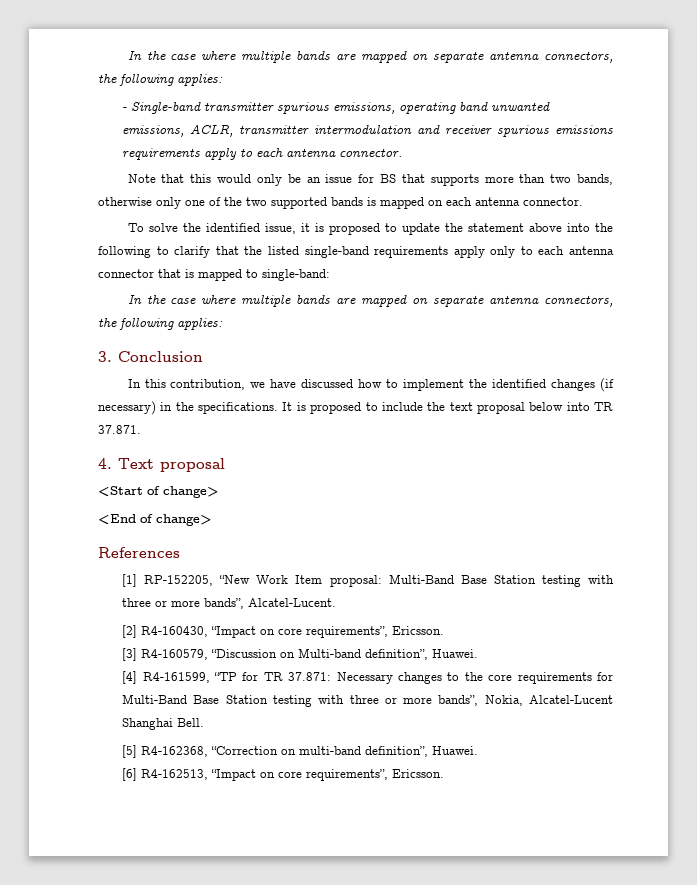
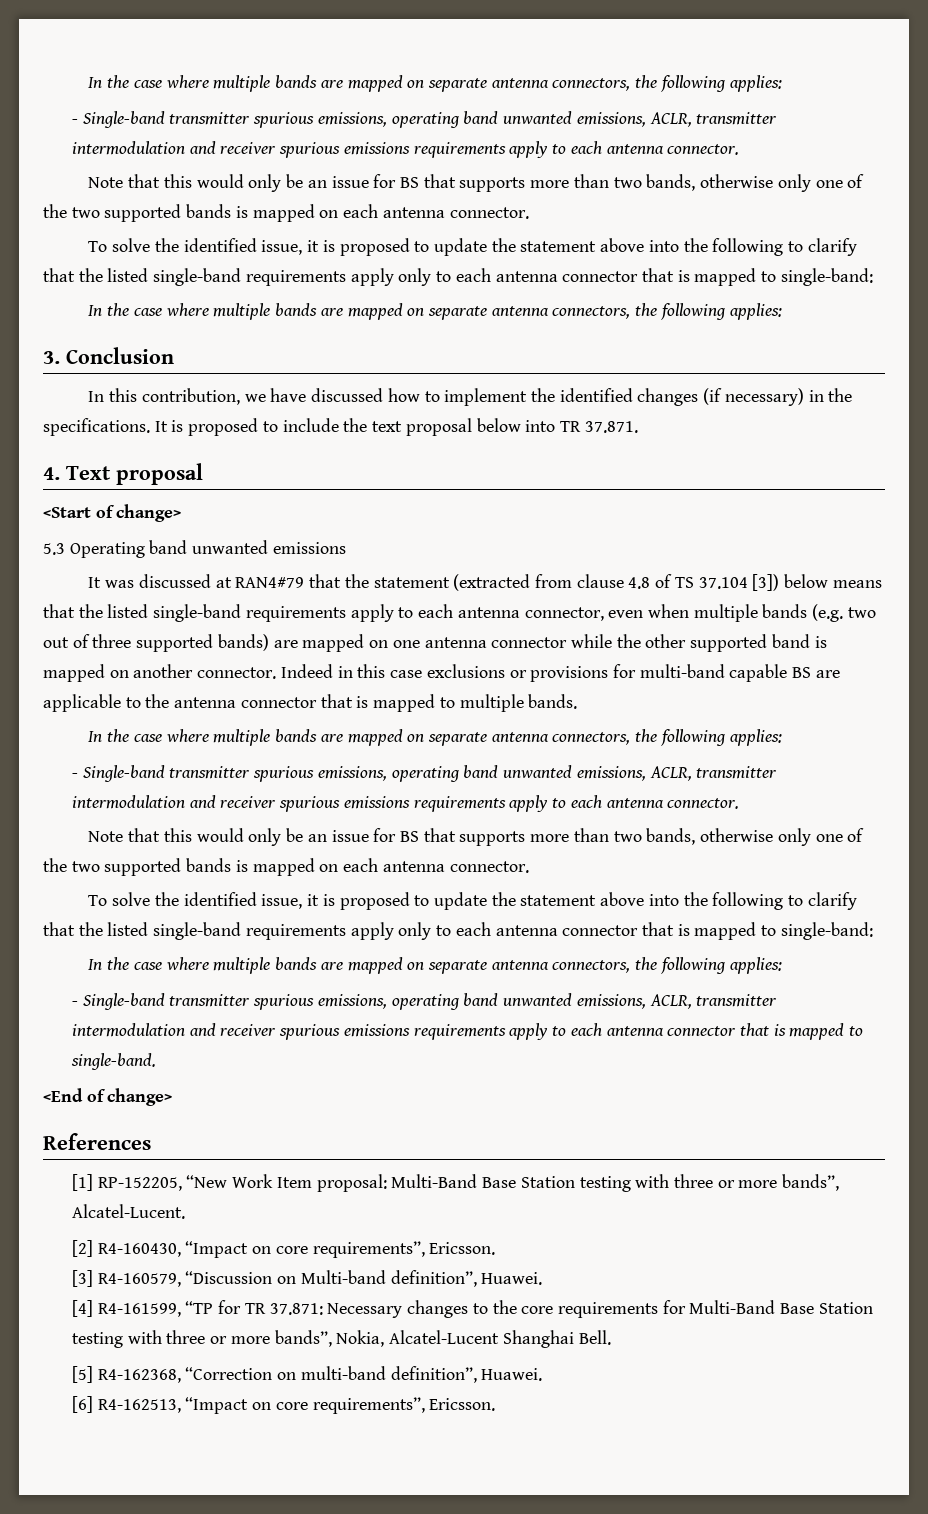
(219, 492) none -> [43,540,346,558] [88,574,882,591] [43,604,876,622] [43,634,827,652] [43,664,840,682] [43,694,578,712] [88,729,782,746] [71,765,778,782] [71,795,740,812] [88,828,865,846] [43,858,529,876] [88,892,857,910] [43,922,873,940] [88,957,782,974] [71,993,778,1010] [71,1023,864,1040] [70,1053,156,1070] // 5.3 Operating band unwanted emissions // It was discussed at RAN4#79 that the statement (extracted from clause 4.8 of TS 37.104 [3]) below means that the listed single-band requirements apply to each antenna connector, even when multiple bands (e.g. two out of three supported bands) are mapped on one antenna connector while the other supported band is mapped on another connector. Indeed in this case exclusions or provisions for multi-band capable BS are applicable to the antenna connector that is mapped to multiple bands. // In the case where multiple bands are mapped on separate antenna connectors, the following applies: // - Single-band transmitter spurious emissions, operating band unwanted emissions, ACLR, transmitter intermodulation and receiver spurious emissions requirements apply to each antenna connector. // Note that this would only be an issue for BS that supports more than two bands, otherwise only one of the two supported bands is mapped on each antenna connector. // To solve the identified issue, it is proposed to update the statement above into the following to clarify that the listed single-band requirements apply only to each antenna connector that is mapped to single-band: // In the case where multiple bands are mapped on separate antenna connectors, the following applies: // - Single-band transmitter spurious emissions, operating band unwanted emissions, ACLR, transmitter intermodulation and receiver spurious emissions requirements apply to each antenna connector that is mapped to single-band.

